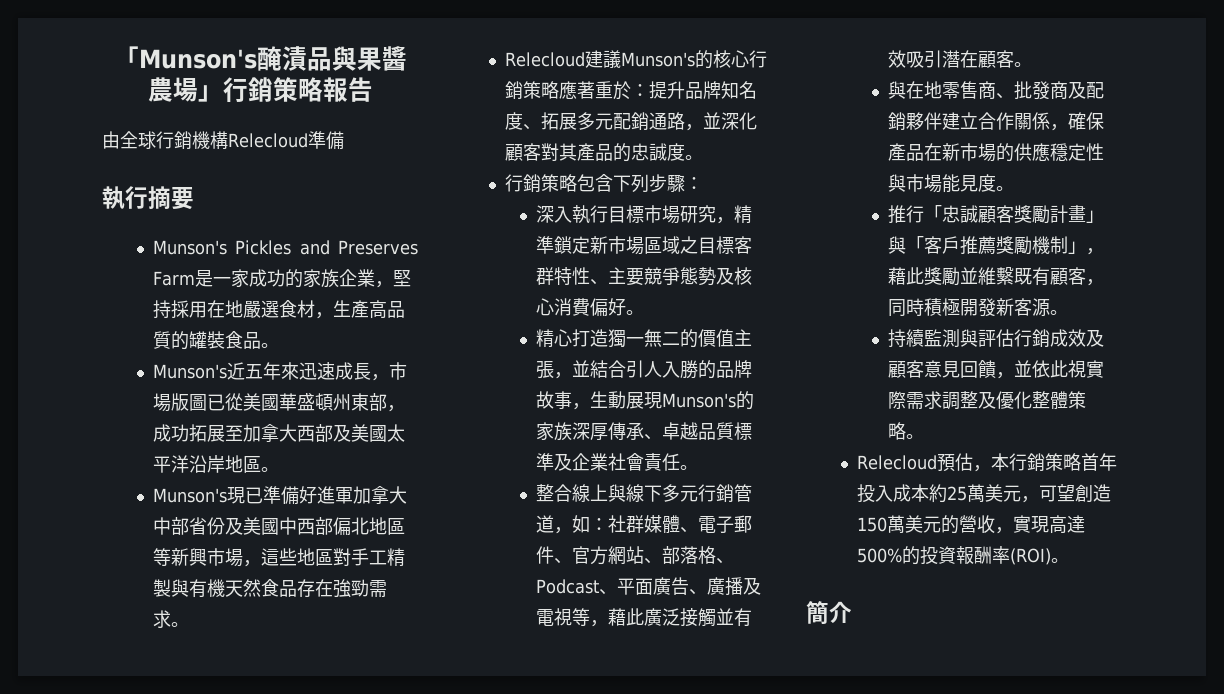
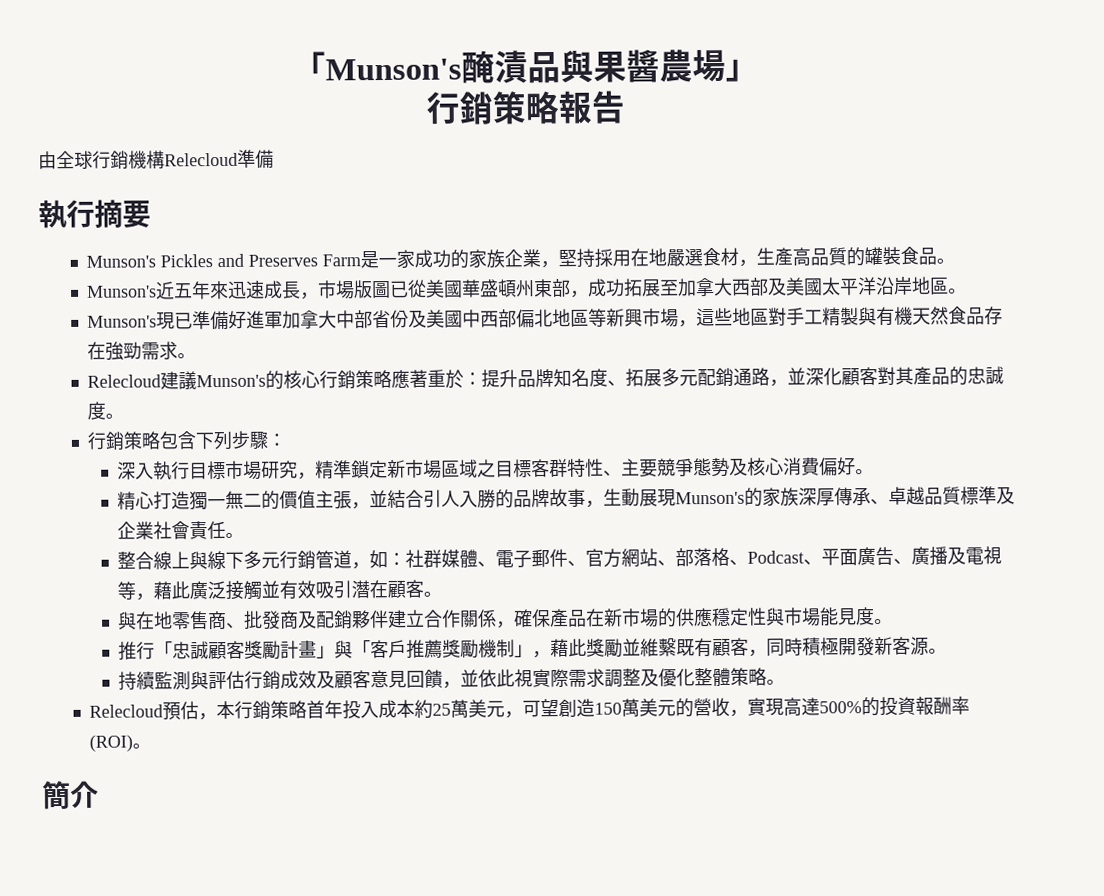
(223, 93) none -> (759, 70) //

